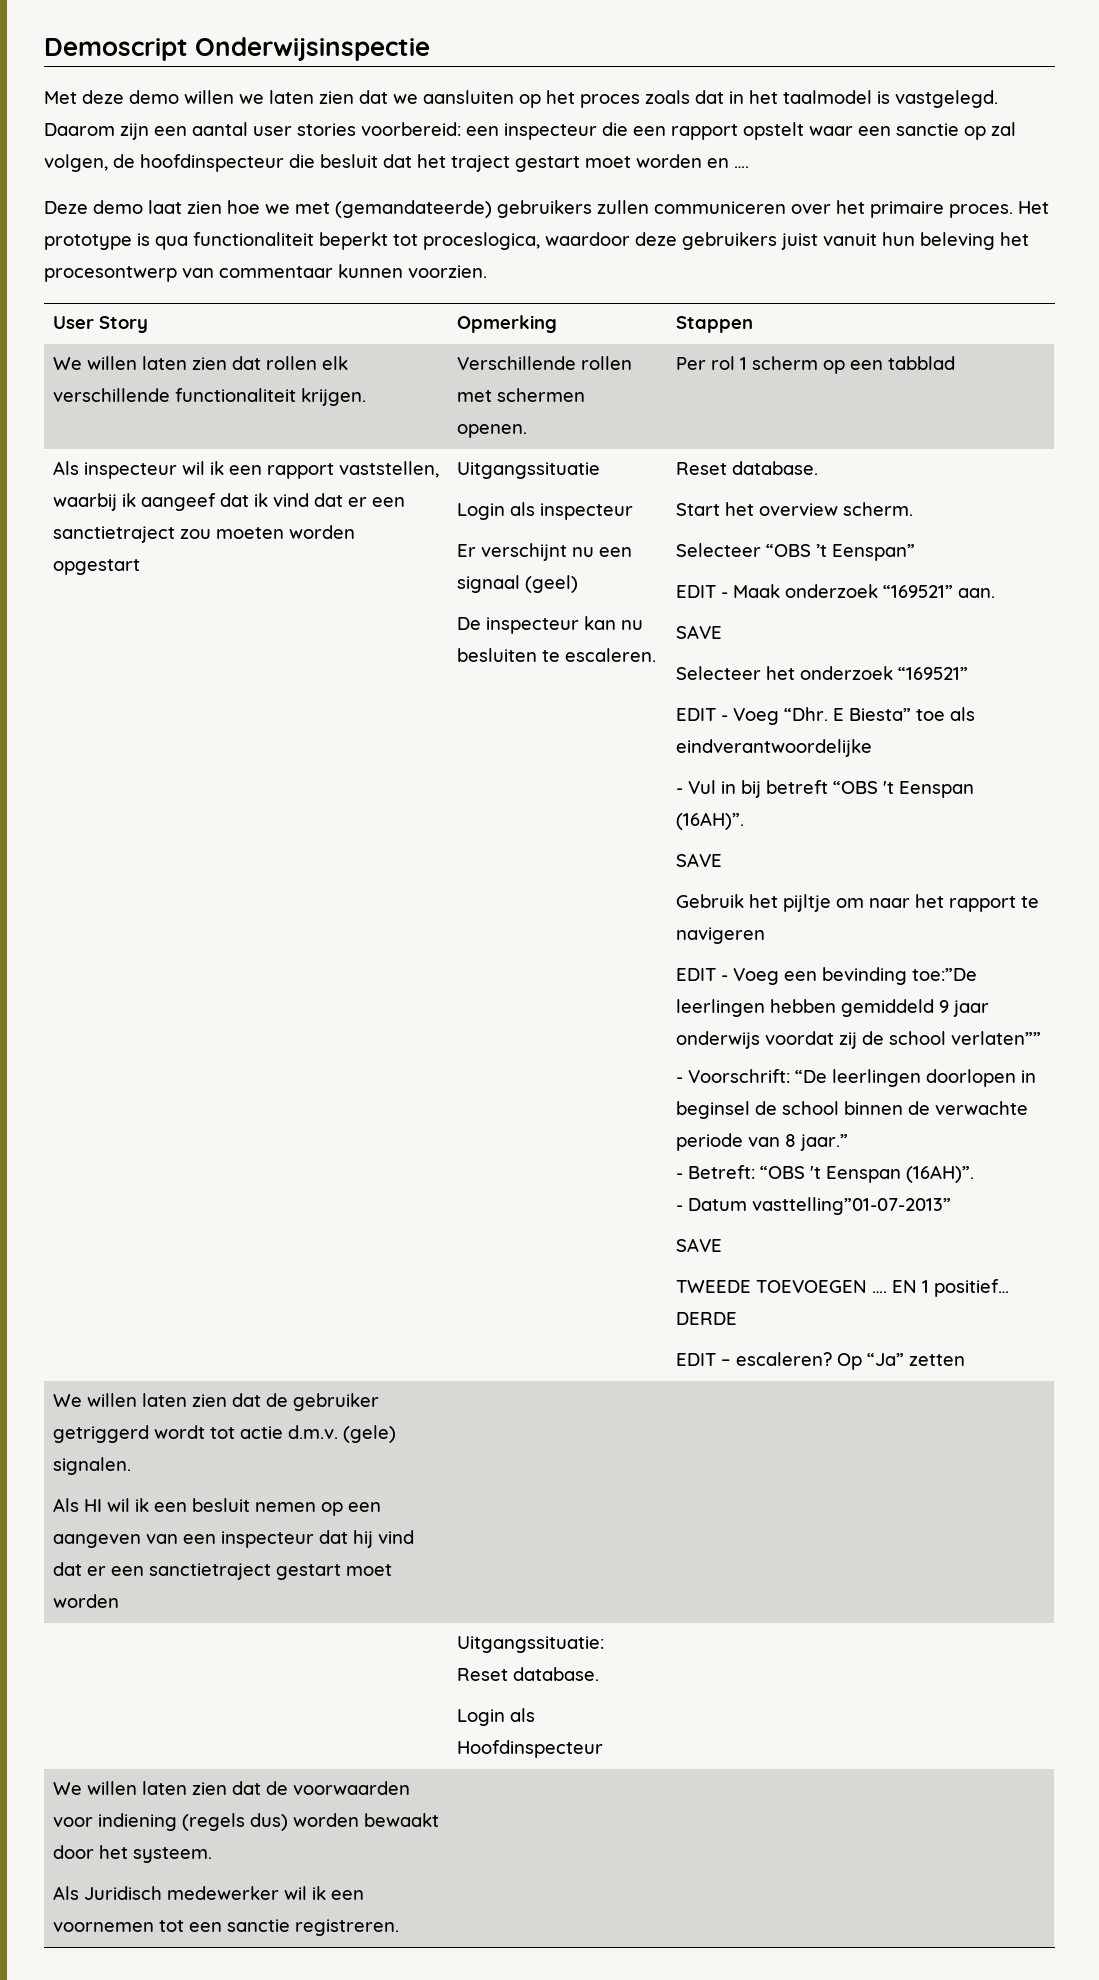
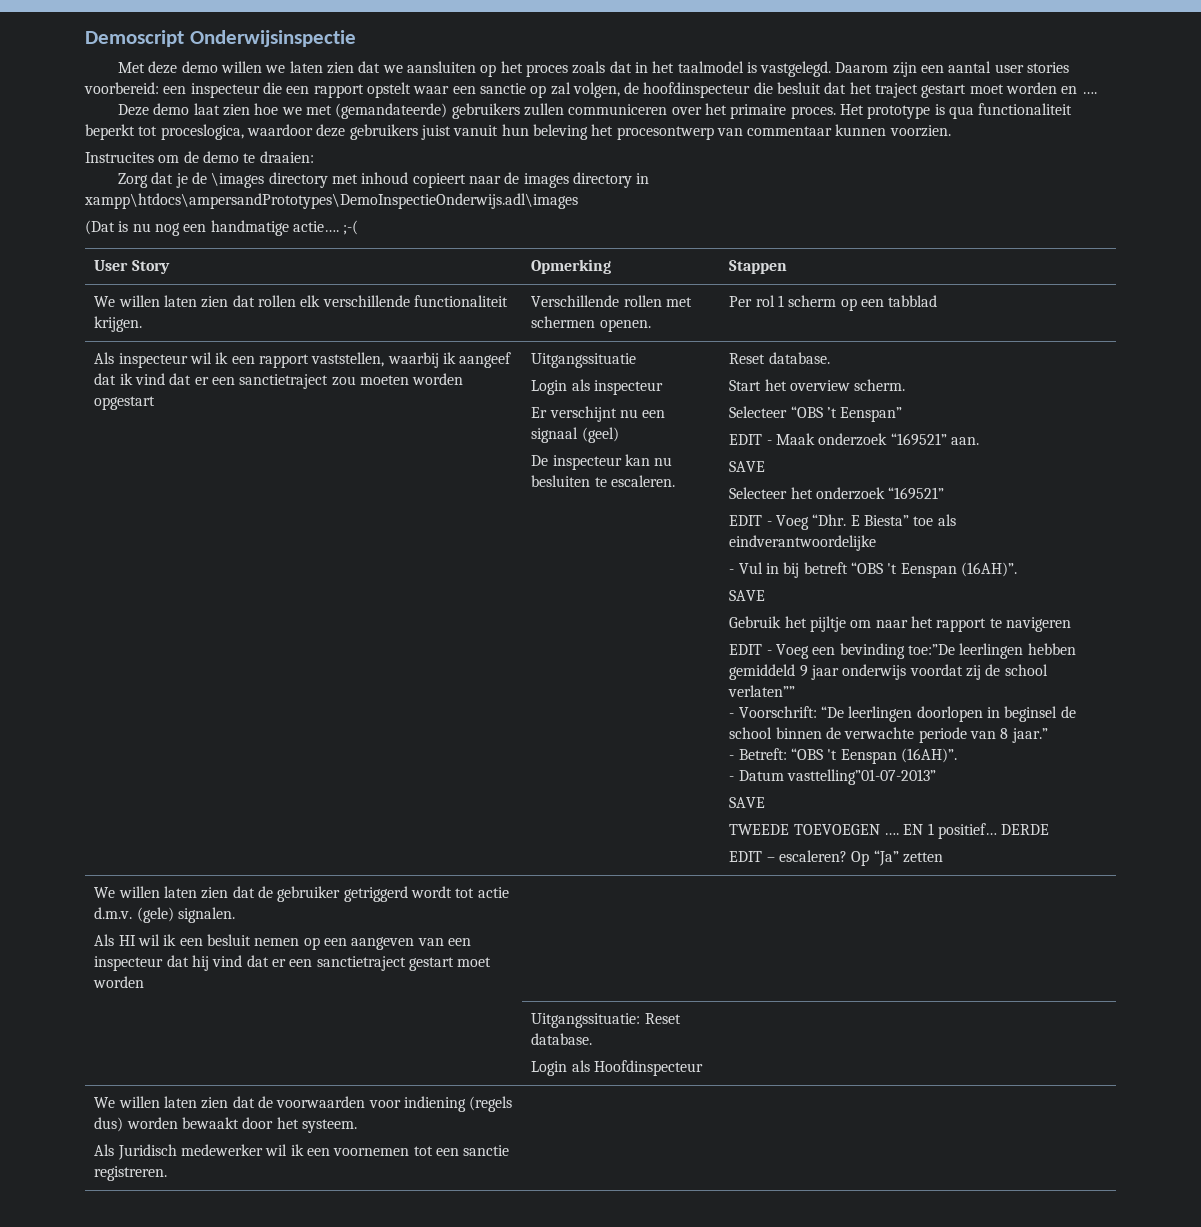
(487, 271) none -> [85,151,314,163] [118,172,650,188] [84,193,578,209] [85,220,359,236] // Instrucites om de demo te draaien: // Zorg dat je de \images directory met inhoud copieert naar de images directory in xampp\htdocs\ampersandPrototypes\DemoInspectieOnderwijs.adl\images // (Dat is nu nog een handmatige actie…. ;-(

